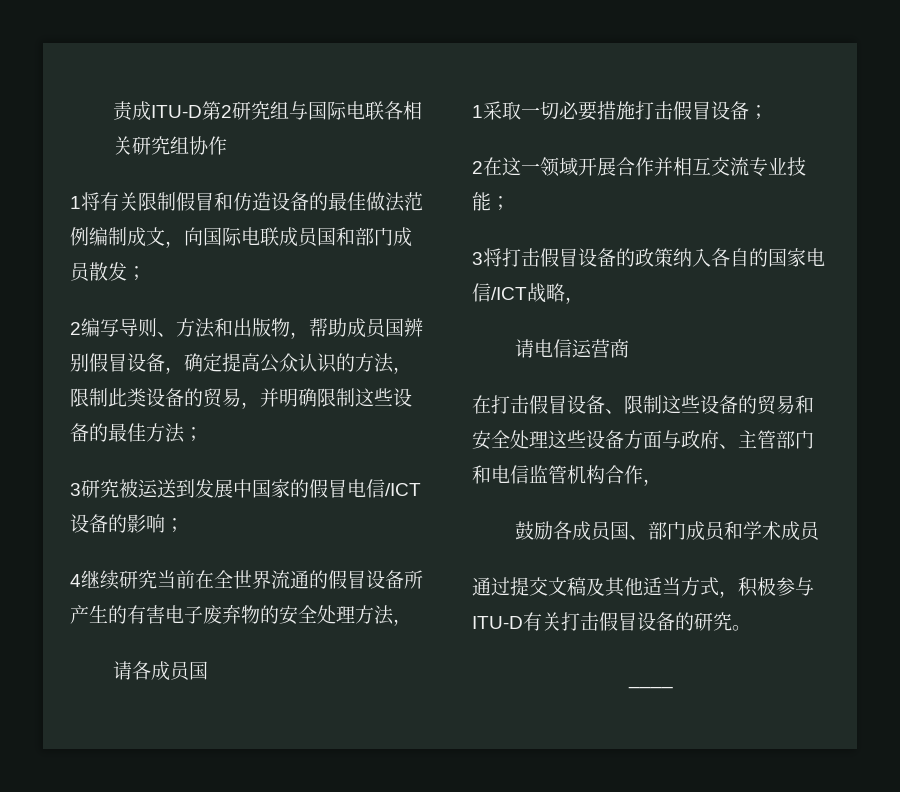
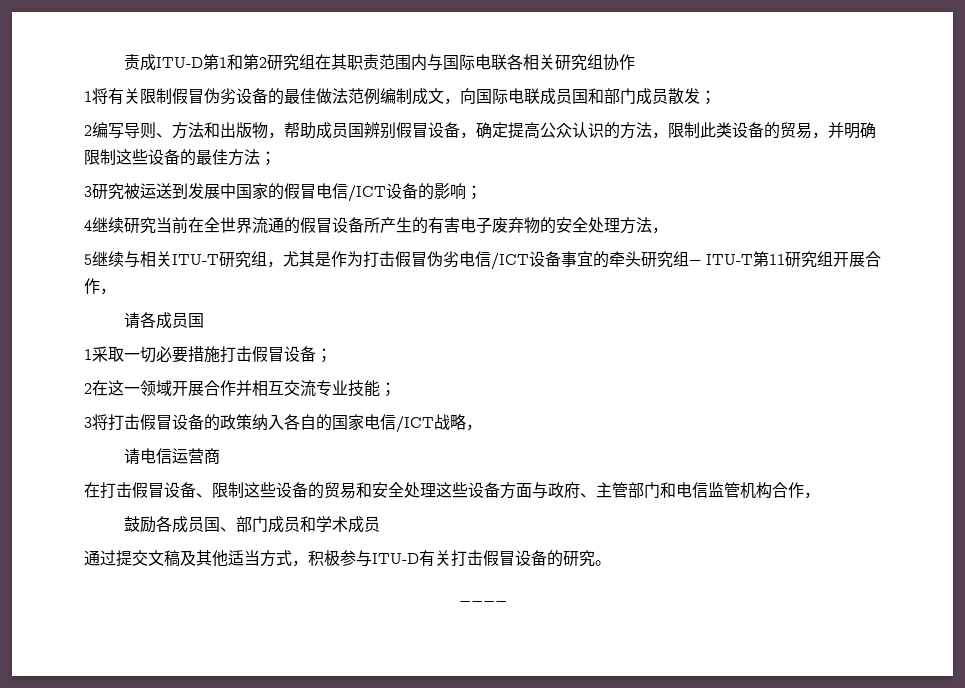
(222, 110) none -> [218,54,259,70] 1和第
(290, 110) none -> [314,54,427,71] 在其职责范围内
[214,192,271,211] 和仿造 -> [204,88,236,105] 伪劣
(412, 622) none -> [84,251,881,270] [84,278,116,295] // 5继续与相关ITU-T研究组，尤其是作为打击假冒伪劣电信/ICT设备事宜的牵头研究组− ITU-T第11研究组开展合作，

